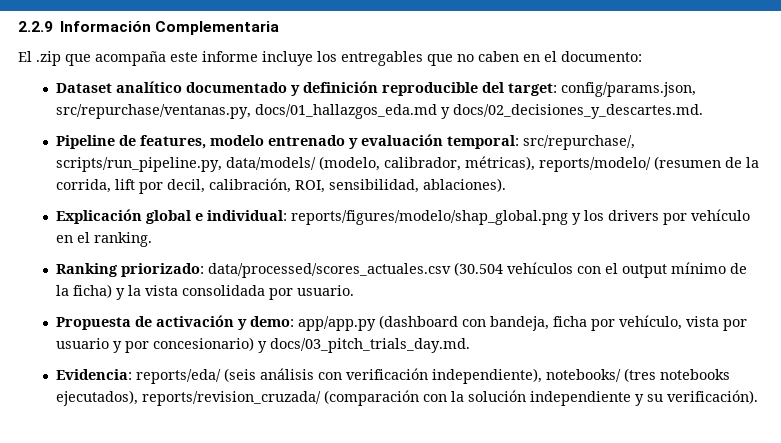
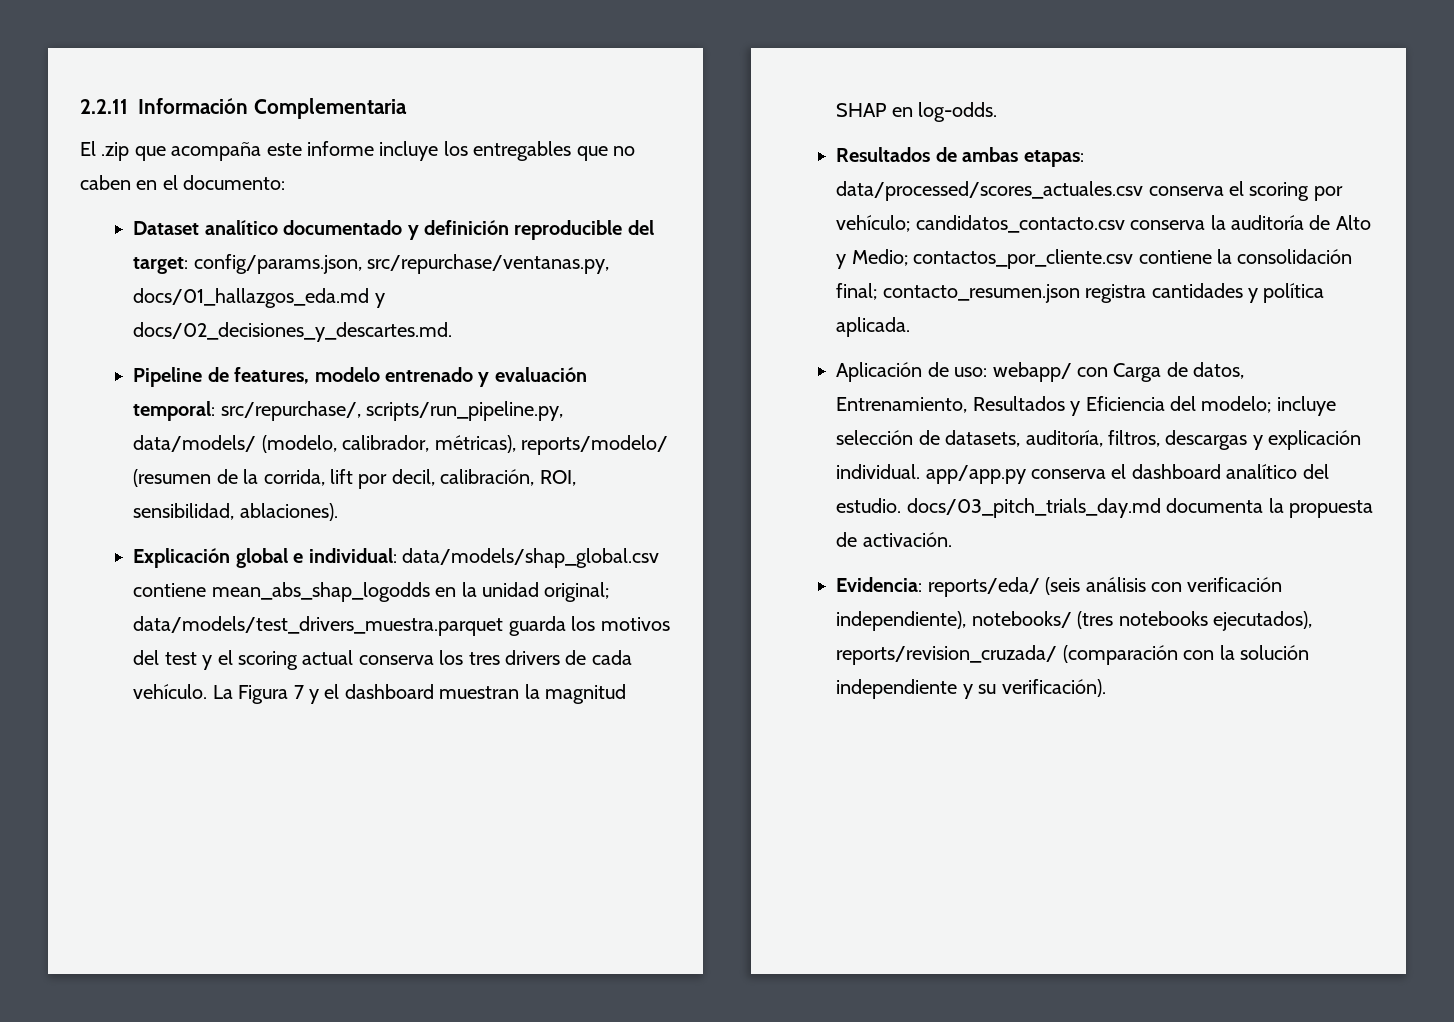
[18,21,53,32] 2.2.9 -> [80,99,128,114] 2.2.11
[291,209,751,225] [56,232,153,247] [56,262,748,278] [56,284,355,300] [56,315,748,331] [56,337,471,353] reports/figures/modelo/shap_global.png y los drivers por vehículo en el ranking. // Ranking priorizado: data/processed/scores_actuales.csv (30.504 vehículos con el output mínimo de la ficha) y la vista consolidada por usuario. // Propuesta de activación y demo: app/app.py (dashboard con bandeja, ficha por vehículo, vista por usuario y por concesionario) y docs/03_pitch_trials_day.md. -> [401,548,659,568] [133,582,610,602] [133,616,670,636] [133,650,632,670] [133,684,626,704] [836,102,998,122] [836,147,1084,167] [836,181,1343,201] [836,215,1371,233] [836,249,1353,269] [836,283,1325,303] [836,317,911,337] [836,362,1245,382] [836,396,1336,416] [836,430,1362,450] [836,464,1329,484] [836,498,1373,518] [836,532,952,547] data/models/shap_global.csv contiene mean_abs_shap_logodds en la unidad original; data/models/test_drivers_muestra.parquet guarda los motivos del test y el scoring actual conserva los tres drivers de cada vehículo. La Figura 7 y el dashboard muestran la magnitud SHAP en log-odds. // Resultados de ambas etapas: data/processed/scores_actuales.csv conserva el scoring por vehículo; candidatos_contacto.csv conserva la auditoría de Alto y Medio; contactos_por_cliente.csv contiene la consolidación final; contacto_resumen.json registra cantidades y política aplicada. // Aplicación de uso: webapp/ con Carga de datos, Entrenamiento, Resultados y Eficiencia del modelo; incluye selección de datasets, auditoría, filtros, descargas y explicación individual. app/app.py conserva el dashboard analítico del estudio. docs/03_pitch_trials_day.md documenta la propuesta de activación.

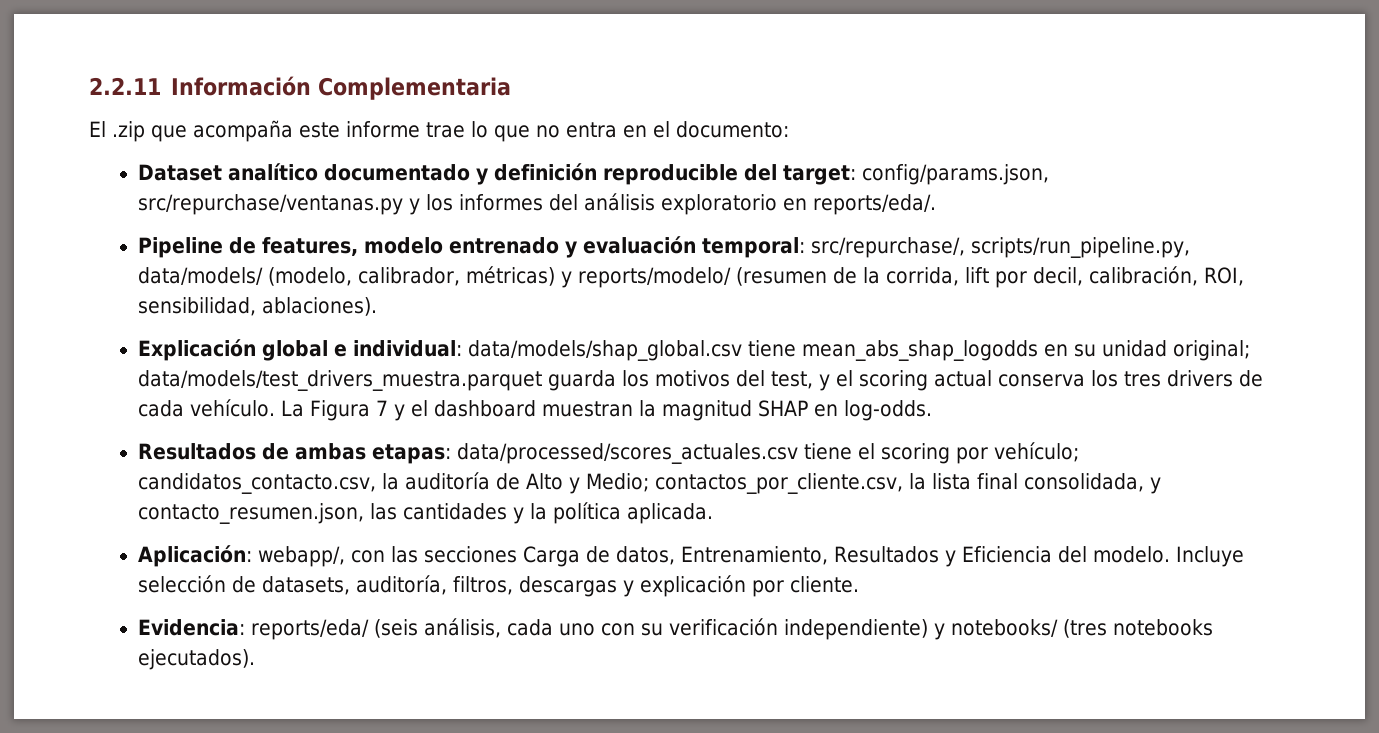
[379,141,572,161] incluye los entregables -> [426,121,488,138] trae lo
[80,175,131,190] caben -> [566,122,617,138] entra
[367,254,610,274] [133,288,385,308] [133,322,453,342] src/repurchase/ventanas.py, docs/01_hallazgos_eda.md y docs/02_decisiones_y_descartes.md. -> [138,193,937,215] src/repurchase/ventanas.py y los informes del análisis exploratorio en reports/eda/.
[434,435,516,453] métricas), -> [466,266,573,288] métricas) y
[133,583,207,597] contiene -> [748,340,797,357] tiene
[461,582,477,597] la -> [1074,344,1097,357] su
[164,652,197,665] test -> [771,371,814,389] test,
[1148,186,1224,196] conserva -> [804,443,853,460] tiene
[915,215,1206,233] candidatos_contacto.csv conserva -> [138,473,377,494] candidatos_contacto.csv,
[913,249,1353,269] [836,283,1147,303] contactos_por_cliente.csv contiene la consolidación final; contacto_resumen.json registra -> [655,473,1162,494] [138,503,398,524] contactos_por_cliente.csv, la lista final consolidada, y contacto_resumen.json, las
(1258, 295) none -> [530,503,548,520] la
[836,362,1108,382] Aplicación de uso: webapp/ con -> [138,545,518,567] Aplicación: webapp/, con las secciones
[1201,396,1336,416] modelo; incluye -> [1093,546,1245,567] modelo. Incluye
[836,464,1329,484] [836,498,1373,518] [836,532,952,547] [836,577,1283,597] [836,611,1312,631] [836,645,1309,665] [836,679,1106,699] individual. app/app.py conserva el dashboard analítico del estudio. docs/03_pitch_trials_day.md documenta la propuesta de activación. // Evidencia: reports/eda/ (seis análisis con verificación independiente), notebooks/ (tres notebooks ejecutados), reports/revision_cruzada/ (comparación con la solución independiente y su verificación). -> [752,576,860,597] [138,618,1214,640] [138,649,256,670] por cliente. // Evidencia: reports/eda/ (seis análisis, cada uno con su verificación independiente) y notebooks/ (tres notebooks ejecutados).

